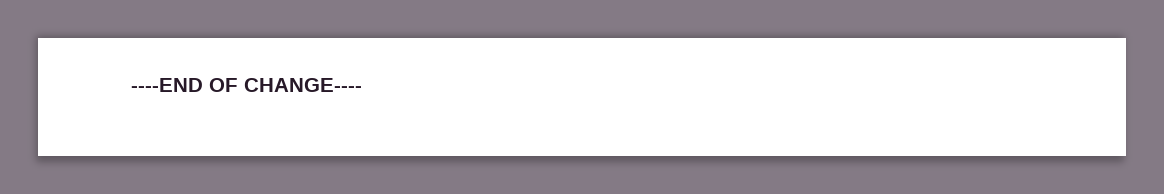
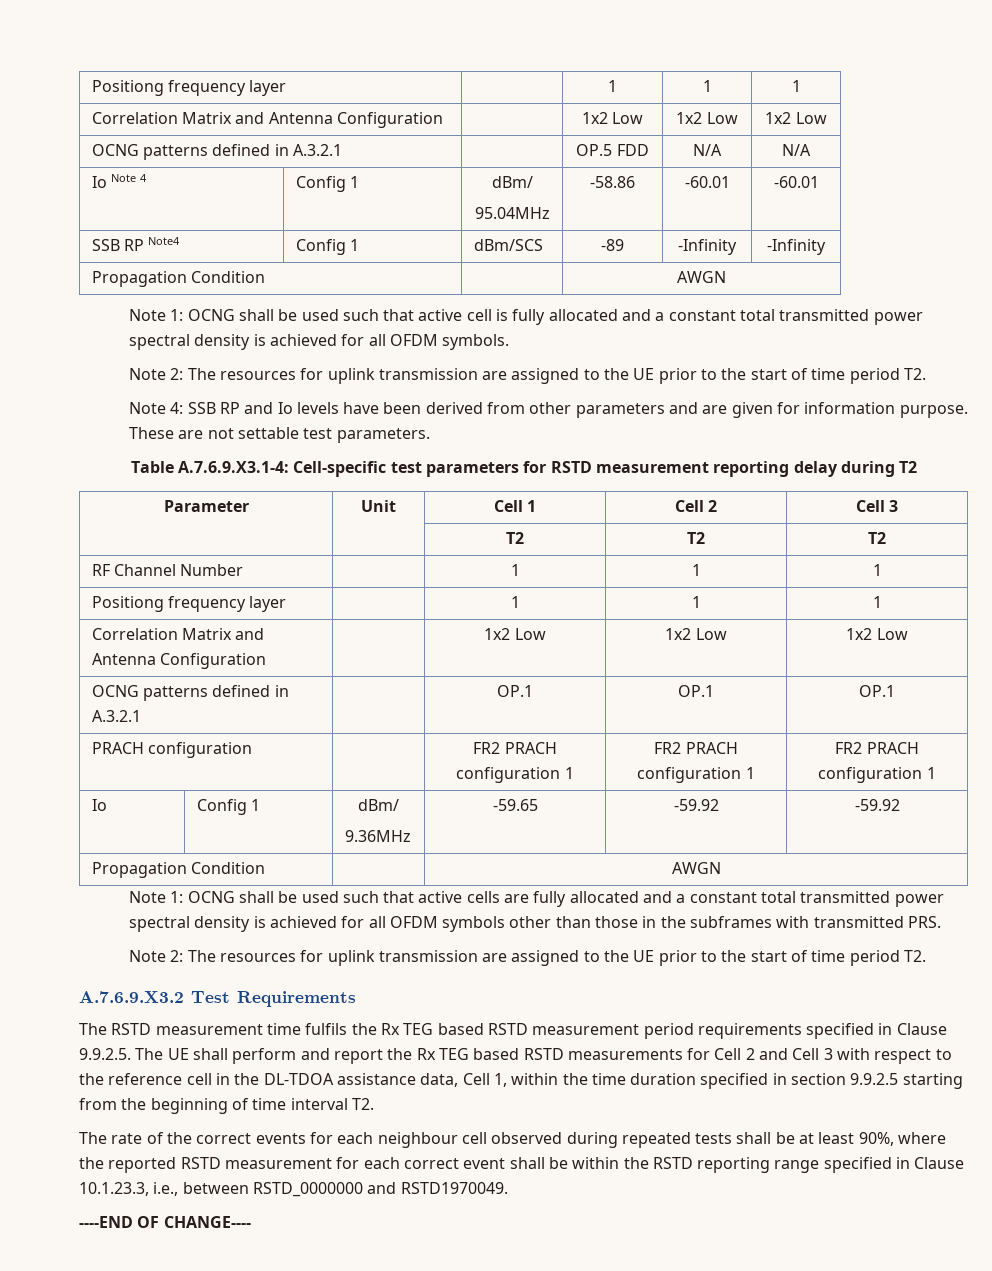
(131, 85) none -> [91,80,287,96] [608,80,617,92] [702,80,712,92] [791,80,801,92] [91,112,443,128] [581,112,644,124] [676,112,738,124] [765,112,827,124] [91,144,342,160] [576,144,649,156] [693,144,722,156] [782,144,811,156] [91,174,148,188] [295,176,359,192] [491,176,533,188] [474,207,550,219] [590,176,635,188] [684,176,730,188] [773,176,819,188] [91,237,181,251] [295,239,359,255] [473,239,543,251] [601,239,624,251] [678,239,737,255] [767,239,826,255] [91,271,265,287] [677,271,726,283] [128,309,923,325] [128,334,510,350] [128,368,927,384] [128,402,968,418] [128,427,430,443] [130,461,918,477] [163,500,249,512] [361,500,396,512] [493,500,537,512] [674,500,718,512] [855,500,899,512] [506,532,524,544] [687,532,705,544] [868,532,886,544] [91,564,244,576] [510,564,520,576] [691,564,701,576] [872,564,882,576] [91,596,287,612] [510,596,520,608] [691,596,701,608] [872,596,882,608] [91,628,265,640] [91,653,266,669] [484,628,546,640] [665,628,727,640] [846,628,908,640] [91,685,289,701] [91,710,141,722] [497,685,533,697] [678,685,714,697] [859,685,895,697] [91,742,252,758] [473,742,557,754] [456,767,574,783] [654,742,738,754] [637,767,755,783] [835,742,919,754] [818,767,936,783] [91,799,107,811] [196,799,260,815] [358,799,399,811] [344,830,411,842] [492,799,538,811] [673,799,719,811] [854,799,900,811] [91,862,265,878] [671,862,721,874] [128,891,944,907] [128,916,942,932] [128,950,927,966] [79,991,356,1007] [79,1023,947,1039] [79,1048,952,1064] [79,1073,963,1089] [79,1098,374,1114] [79,1132,947,1148] [79,1157,965,1173] [79,1182,508,1197] Positiong frequency layer | | 1 | 1 | 1 // Correlation Matrix and Antenna Configuration | | 1x2 Low | 1x2 Low | 1x2 Low // OCNG patterns defined in A.3.2.1 | | OP.5 FDD | N/A | N/A // Io Note 4 | Config 1 | dBm/ // 95.04MHz | -58.86 | -60.01 | -60.01 // SSB RP Note4 | Config 1 | dBm/SCS | -89 | -Infinity | -Infinity // Propagation Condition | | AWGN // Note 1: OCNG shall be used such that active cell is fully allocated and a constant total transmitted power spectral density is achieved for all OFDM symbols. // Note 2: The resources for uplink transmission are assigned to the UE prior to the start of time period T2. // Note 4: SSB RP and Io levels have been derived from other parameters and are given for information purpose. These are not settable test parameters. // Table A.7.6.9.X3.1-4: Cell-specific test parameters for RSTD measurement reporting delay during T2 // Parameter | Unit | Cell 1 | Cell 2 | Cell 3 // | | T2 | T2 | T2 // RF Channel Number | | 1 | 1 | 1 // Positiong frequency layer | | 1 | 1 | 1 // Correlation Matrix and Antenna Configuration | | 1x2 Low | 1x2 Low | 1x2 Low // OCNG patterns defined in A.3.2.1 | | OP.1 | OP.1 | OP.1 // PRACH configuration | | FR2 PRACH configuration 1 | FR2 PRACH configuration 1 | FR2 PRACH configuration 1 // Io | Config 1 | dBm/ // 9.36MHz | -59.65 | -59.92 | -59.92 // Propagation Condition | | AWGN // Note 1: OCNG shall be used such that active cells are fully allocated and a constant total transmitted power spectral density is achieved for all OFDM symbols other than those in the subframes with transmitted PRS. // Note 2: The resources for uplink transmission are assigned to the UE prior to the start of time period T2. // A.7.6.9.X3.2 Test Requirements // The RSTD measurement time fulfils the Rx TEG based RSTD measurement period requirements specified in Clause 9.9.2.5. The UE shall perform and report the Rx TEG based RSTD measurements for Cell 2 and Cell 3 with respect to the reference cell in the DL-TDOA assistance data, Cell 1, within the time duration specified in section 9.9.2.5 starting from the beginning of time interval T2. // The rate of the correct events for each neighbour cell observed during repeated tests shall be at least 90%, where the reported RSTD measurement for each correct event shall be within the RSTD reporting range specified in Clause 10.1.23.3, i.e., between RSTD_0000000 and RSTD1970049. //

